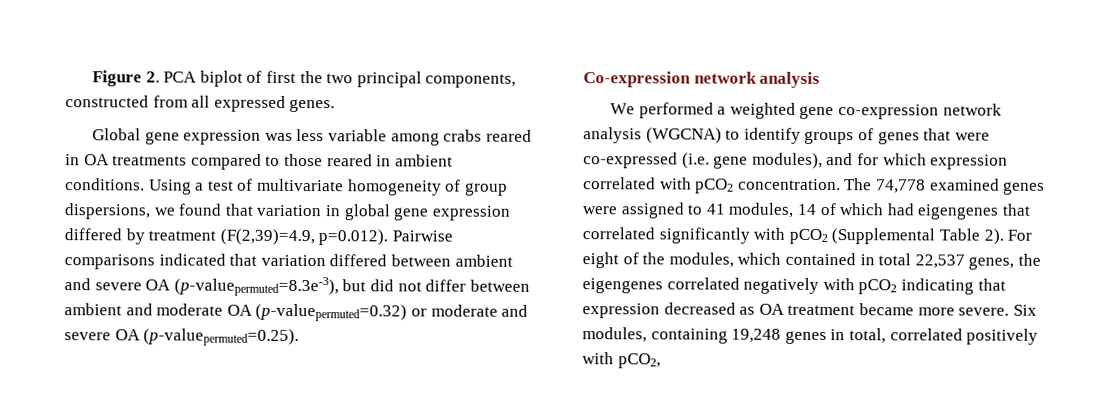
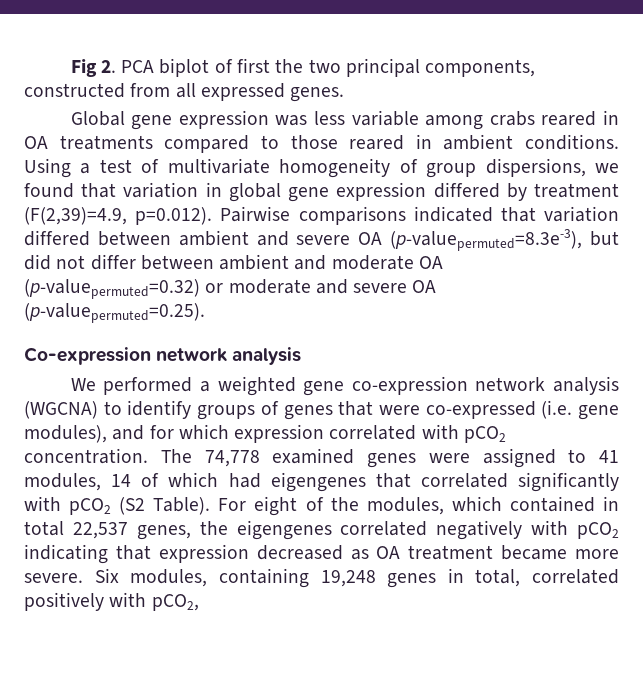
[92,70,143,87] Figure -> [70,59,97,77] Fig
[831,228,1004,245] (Supplemental Table 2). -> [119,497,211,515] (S2 Table).

